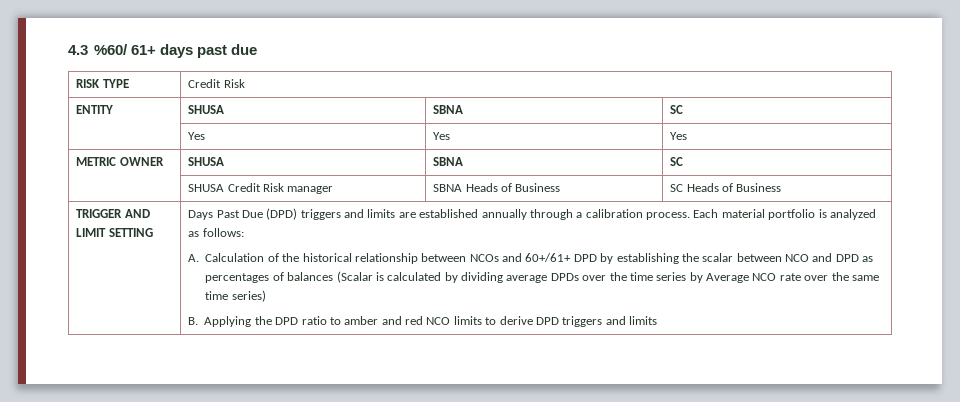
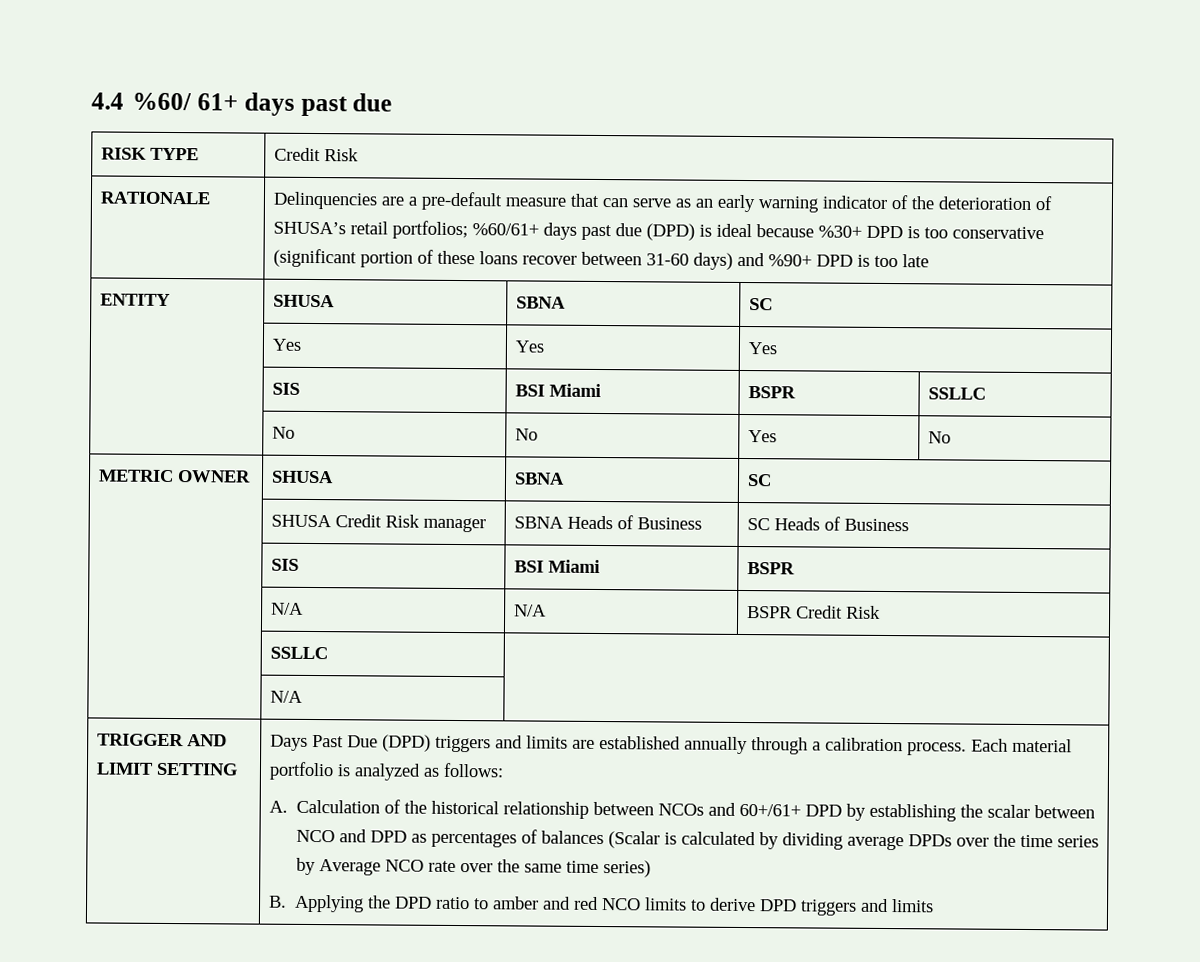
[68,45,88,55] 4.3 -> [91,92,124,110] 4.4
(245, 83) none -> [99,191,211,205] [272,191,1052,213] [272,220,1044,241] [272,248,929,270] // RATIONALE | Delinquencies are a pre-default measure that can serve as an early warning indicator of the deterioration of SHUSA’s retail portfolios; %60/61+ days past due (DPD) is ideal because %30+ DPD is too conservative (significant portion of these loans recover between 31-60 days) and %90+ DPD is too late
(688, 136) none -> [271,382,300,395] [514,383,601,398] [747,386,796,399] [927,387,986,400] [271,426,295,439] [514,428,538,441] [747,430,777,443] [927,431,951,444] // | SIS | BSI Miami | BSPR | SSLLC // | No | No | Yes | No
(782, 187) none -> [270,558,299,571] [513,559,600,573] [746,562,795,575] [270,602,304,615] [513,604,547,617] [746,605,881,619] [269,646,328,660] [269,690,303,703] // | SIS | BSI Miami | BSPR // | N/A | N/A | BSPR Credit Risk // | SSLLC | // | N/A |

